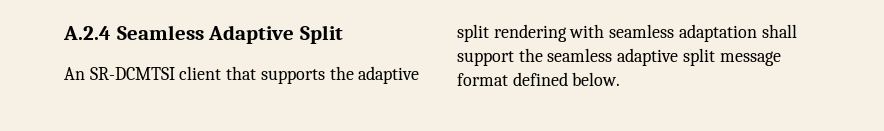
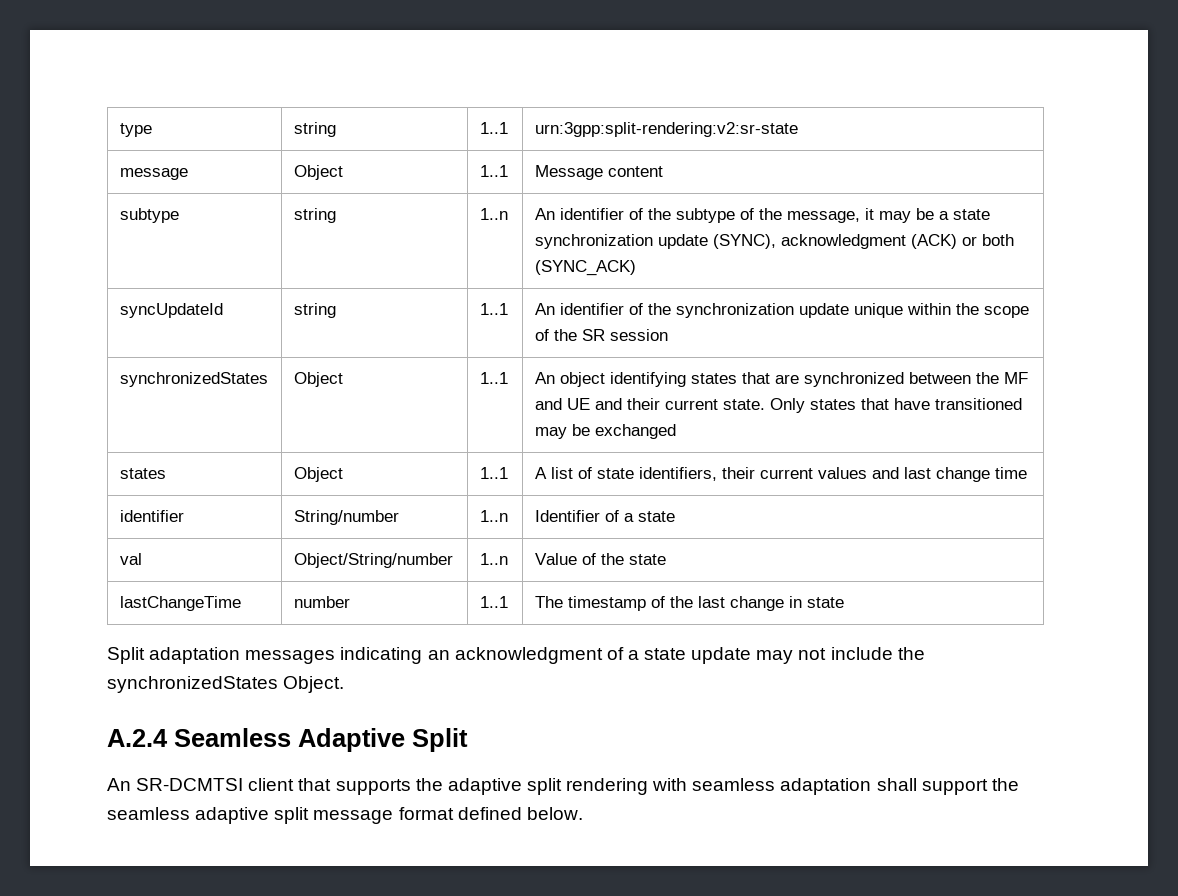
(63, 33) none -> [119,123,152,137] [293,122,336,137] [479,122,508,134] [534,122,798,137] [119,168,188,180] [293,165,343,180] [479,165,508,177] [534,165,663,180] [119,208,179,223] [293,208,336,223] [479,208,508,220] [534,208,990,223] [534,234,1014,249] [534,260,636,276] [119,303,223,318] [293,303,336,318] [479,303,508,315] [534,303,1029,318] [534,329,668,341] [119,372,268,387] [293,372,343,387] [479,372,508,384] [534,372,1028,387] [534,398,1022,413] [534,424,676,439] [119,468,166,479] [293,467,343,482] [479,467,508,479] [534,467,1027,482] [119,510,184,522] [293,510,399,525] [479,510,508,522] [534,510,675,522] [119,553,142,565] [293,553,453,568] [479,553,508,565] [534,553,666,565] [119,596,241,611] [293,596,350,608] [479,596,508,608] [534,596,844,611] [107,647,925,664] [107,676,345,693] type | string | 1..1 | urn:3gpp:split-rendering:v2:sr-state // message | Object | 1..1 | Message content // subtype | string | 1..n | An identifier of the subtype of the message, it may be a state synchronization update (SYNC), acknowledgment (ACK) or both (SYNC_ACK) // syncUpdateId | string | 1..1 | An identifier of the synchronization update unique within the scope of the SR session // synchronizedStates | Object | 1..1 | An object identifying states that are synchronized between the MF and UE and their current state. Only states that have transitioned may be exchanged // states | Object | 1..1 | A list of state identifiers, their current values and last change time // identifier | String/number | 1..n | Identifier of a state // val | Object/String/number | 1..n | Value of the state // lastChangeTime | number | 1..1 | The timestamp of the last change in state // Split adaptation messages indicating an acknowledgment of a state update may not include the synchronizedStates Object. //

